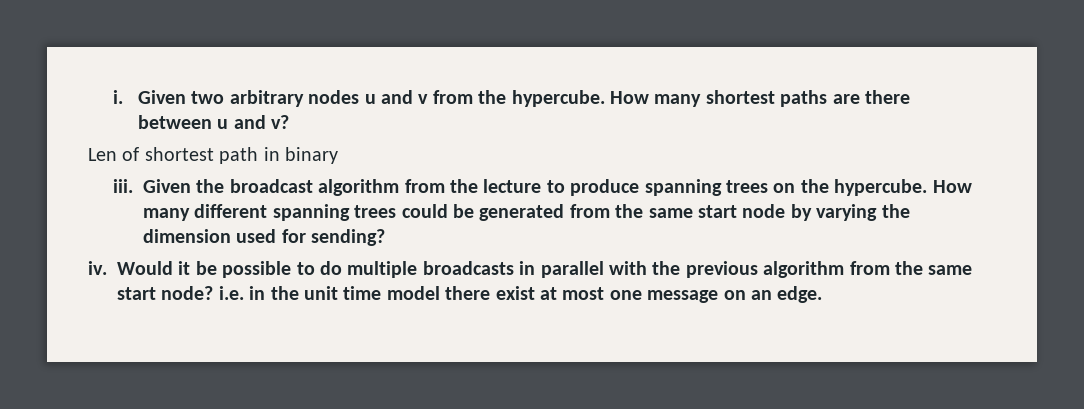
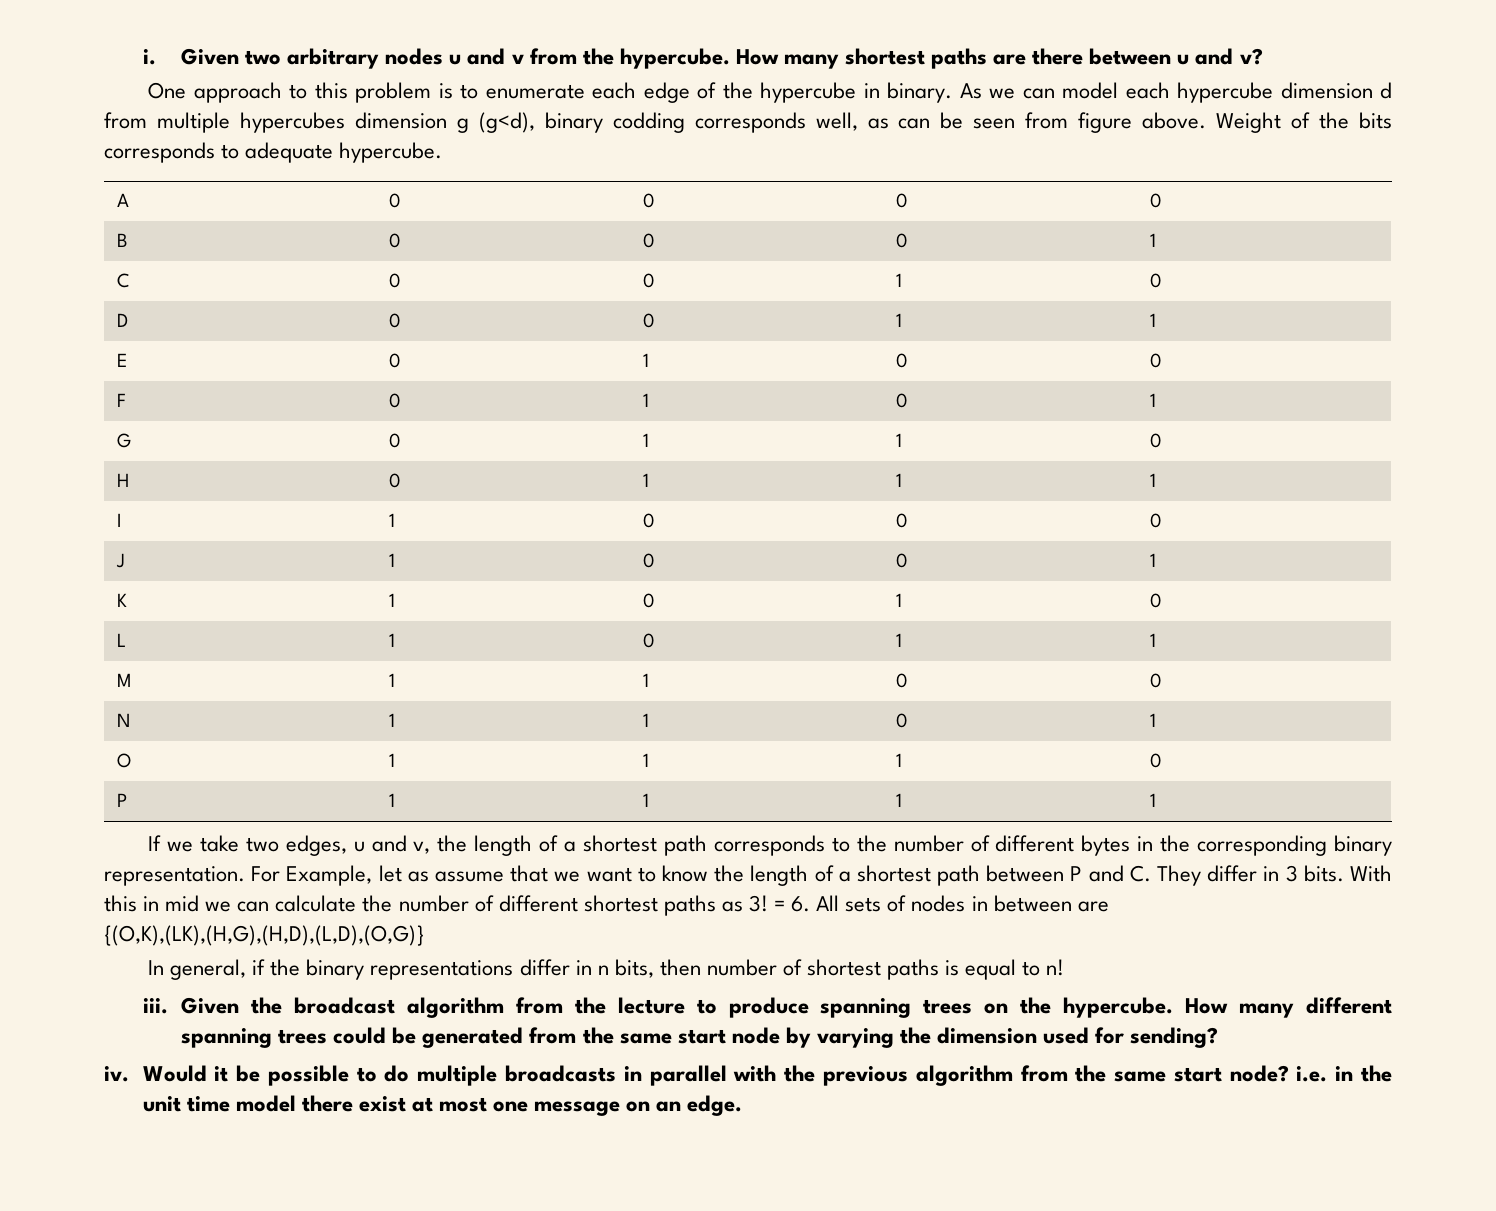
[88,147,338,164] Len of shortest path in binary -> [148,82,1392,103] [104,112,1393,133] [104,142,443,163] [117,193,130,207] [389,193,402,208] [643,193,656,208] [896,193,909,208] [1150,193,1163,208] [117,233,129,247] [389,233,402,248] [643,233,656,248] [896,233,909,248] [1150,233,1157,247] [117,273,131,288] [389,273,402,288] [643,273,656,288] [896,273,903,287] [1150,273,1163,288] [117,313,129,327] [389,313,402,328] [643,313,656,328] [896,313,903,327] [1150,313,1157,327] [117,353,128,367] [389,353,402,368] [643,353,650,367] [896,353,909,368] [1150,353,1163,368] [117,393,127,407] [389,393,402,408] [643,393,650,407] [896,393,909,408] [1150,393,1157,407] [117,433,132,448] [389,433,402,448] [643,433,650,447] [896,433,903,447] [1150,433,1163,448] [117,473,130,487] [389,473,402,488] [643,473,650,487] [896,473,903,487] [1150,473,1157,487] [117,513,123,527] [389,513,396,527] [643,513,656,528] [896,513,909,528] [1150,513,1163,528] [116,553,126,568] [389,553,396,567] [643,553,656,568] [896,553,909,568] [1150,553,1157,567] [117,593,128,607] [389,593,396,607] [643,593,656,608] [896,593,903,607] [1150,593,1163,608] [117,633,127,647] [389,633,396,647] [643,633,656,648] [896,633,903,647] [1150,633,1157,647] [117,673,133,687] [389,673,396,687] [643,673,650,687] [896,673,909,688] [1150,673,1163,688] [117,713,131,727] [389,713,396,727] [643,713,650,727] [896,713,909,728] [1150,713,1157,727] [117,753,132,768] [389,753,396,767] [643,753,650,767] [896,753,903,767] [1150,753,1163,768] [117,793,128,807] [389,793,396,807] [643,793,650,807] [896,793,903,807] [1150,793,1157,807] [148,835,1392,856] [104,865,1392,886] [104,895,1109,916] [104,925,425,946] [148,959,1065,980] One approach to this problem is to enumerate each edge of the hypercube in binary. As we can model each hypercube dimension d from multiple hypercubes dimension g (g<d), binary codding corresponds well, as can be seen from figure above. Weight of the bits corresponds to adequate hypercube. // A | 0 | 0 | 0 | 0 // B | 0 | 0 | 0 | 1 // C | 0 | 0 | 1 | 0 // D | 0 | 0 | 1 | 1 // E | 0 | 1 | 0 | 0 // F | 0 | 1 | 0 | 1 // G | 0 | 1 | 1 | 0 // H | 0 | 1 | 1 | 1 // I | 1 | 0 | 0 | 0 // J | 1 | 0 | 0 | 1 // K | 1 | 0 | 1 | 0 // L | 1 | 0 | 1 | 1 // M | 1 | 1 | 0 | 0 // N | 1 | 1 | 0 | 1 // O | 1 | 1 | 1 | 0 // P | 1 | 1 | 1 | 1 // If we take two edges, u and v, the length of a shortest path corresponds to the number of different bytes in the corresponding binary representation. For Example, let as assume that we want to know the length of a shortest path between P and C. They differ in 3 bits. With this in mid we can calculate the number of different shortest paths as 3! = 6. All sets of nodes in between are {(O,K),(LK),(H,G),(H,D),(L,D),(O,G)} // In general, if the binary representations differ in n bits, then number of shortest paths is equal to n!

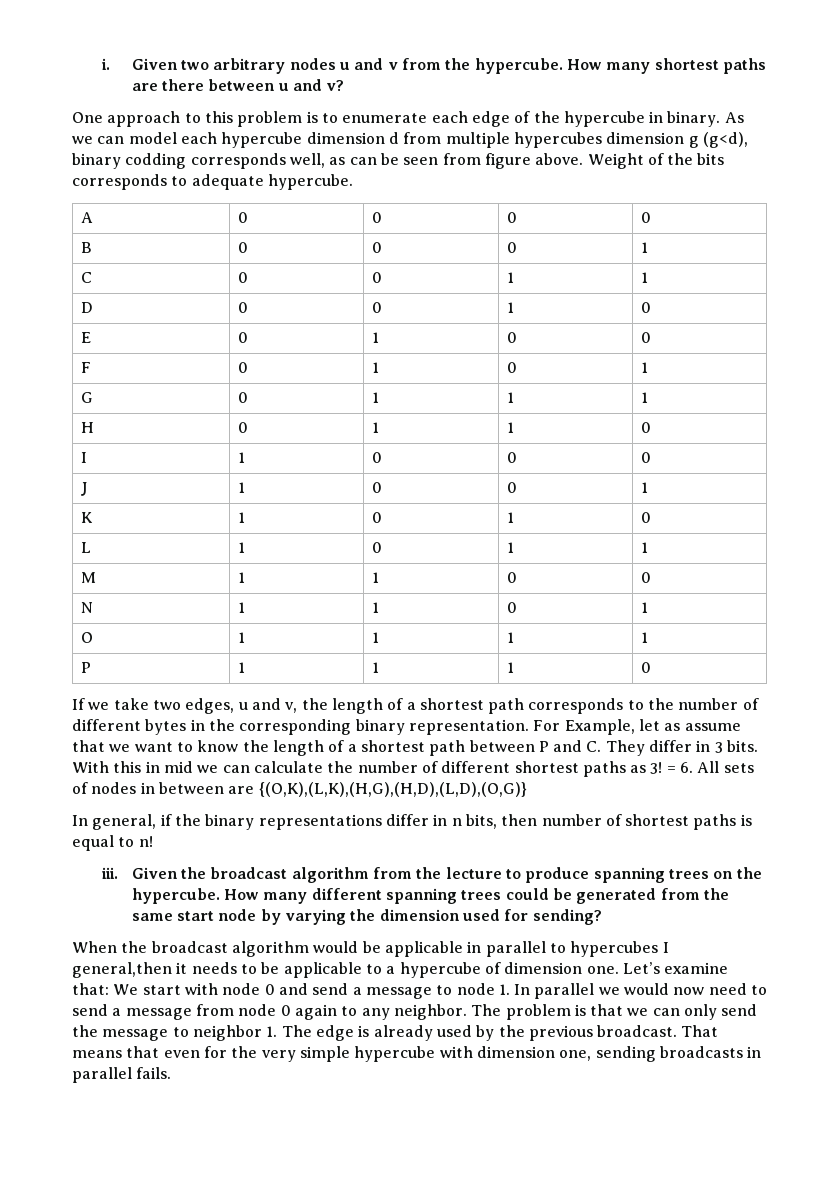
[1150,273,1163,288] 0 -> [641,272,649,283] 1
[1150,313,1157,327] 1 -> [641,302,652,313] 0
[1150,433,1163,448] 0 -> [641,392,649,403] 1
[1150,473,1157,487] 1 -> [641,422,652,433] 0
[1150,753,1163,768] 0 -> [641,632,649,643] 1
[1150,793,1157,807] 1 -> [641,662,652,673] 0
[104,925,425,946] {(O,K),(LK),(H,G),(H,D),(L,D),(O,G)} -> [258,782,527,797] {(O,K),(L,K),(H,G),(H,D),(L,D),(O,G)}
[104,1065,1393,1086] [142,1095,743,1116] iv. Would it be possible to do multiple broadcasts in parallel with the previous algorithm from the same start node? i.e. in the unit time model there exist at most one message on an edge. -> [72,941,669,957] [72,962,729,978] [72,983,768,999] [72,1004,758,1020] [72,1025,719,1041] [72,1046,762,1062] [72,1067,172,1083] When the broadcast algorithm would be applicable in parallel to hypercubes I general,then it needs to be applicable to a hypercube of dimension one. Let’s examine that: We start with node 0 and send a message to node 1. In parallel we would now need to send a message from node 0 again to any neighbor. The problem is that we can only send the message to neighbor 1. The edge is already used by the previous broadcast. That means that even for the very simple hypercube with dimension one, sending broadcasts in parallel fails.

